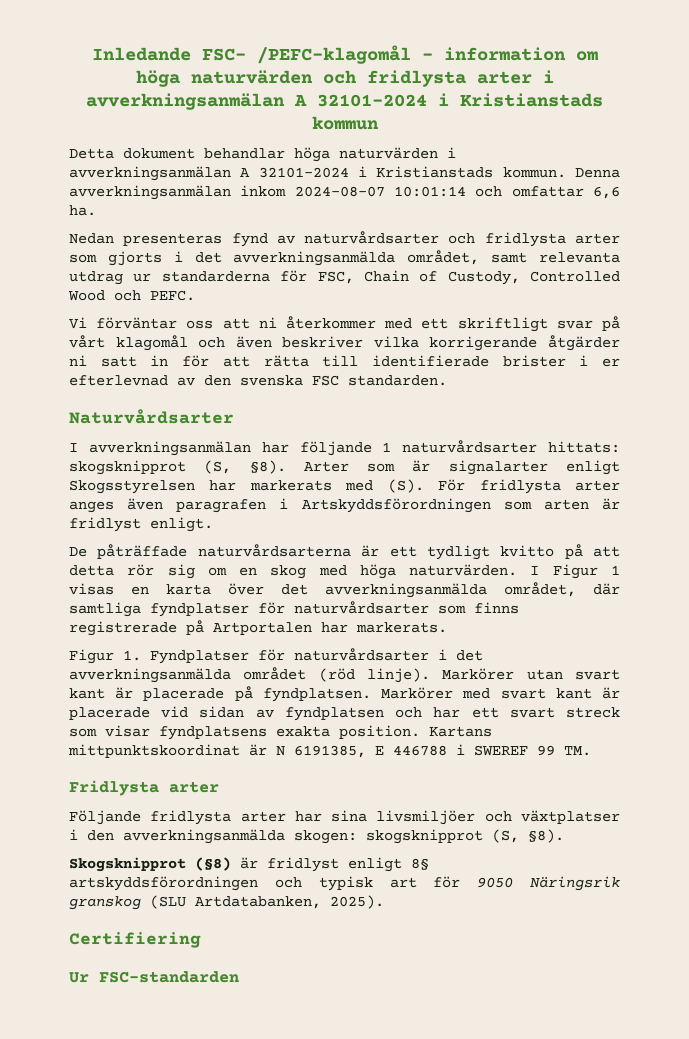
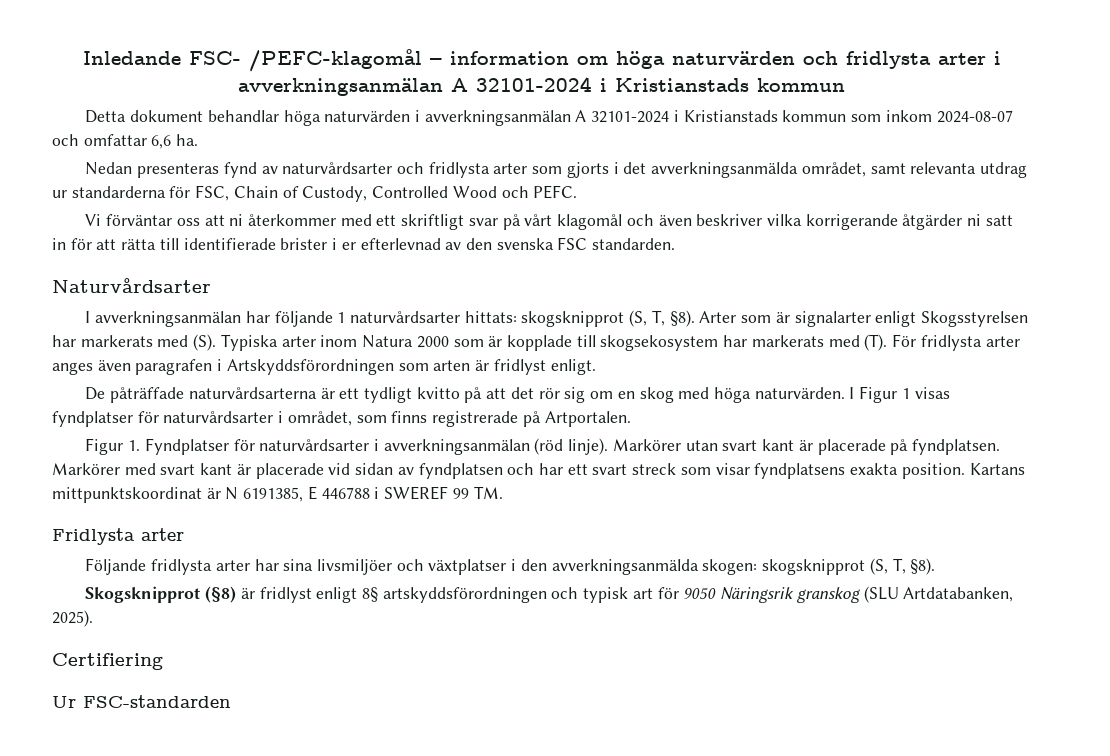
[502,167,620,178] [69,185,231,200] kommun. Denna avverkningsanmälan -> [782,110,882,122] kommun som
[394,186,466,197] 10:01:14 -> (1013, 116) none
(232, 467) none -> [651,310,665,326] T,
(424, 486) none -> [220,334,888,351] Typiska arter inom Natura 2000 som är kopplade till skogsekosystem har markerats med (T).
[69,565,114,576] detta -> [510,387,534,399] det
[131,582,620,598] [69,602,141,617] en karta över det avverkningsanmälda området, där samtliga -> (950, 393) none
(429, 607) none -> [278,411,352,426] i området,
[213,622,447,635] Artportalen har markerats. -> [544,411,631,427] Artportalen.
[456,650,483,661] [69,667,307,683] det avverkningsanmälda området -> [383,439,530,455] avverkningsanmälan
(519, 836) none -> [892,558,906,574] T,

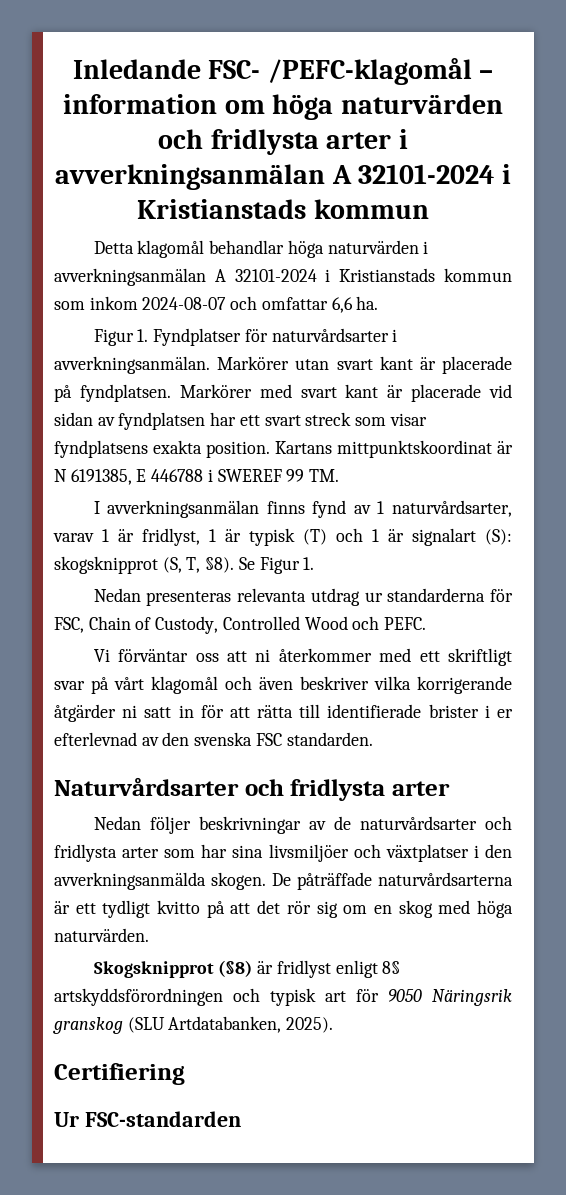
[130,110,204,122] dokument -> [137,240,205,258] klagomål
[85,162,906,178] Nedan presenteras fynd av naturvårdsarter och fridlysta arter som gjorts i det avverkningsanmälda området, samt -> [93,328,398,346] [54,356,512,374] [54,384,512,402] [54,412,427,430] [54,440,513,458] [54,469,340,485] [93,500,512,518] [53,528,512,546] [54,556,315,574] [93,588,232,606] Figur 1. Fyndplatser för naturvårdsarter i avverkningsanmälan. Markörer utan svart kant är placerade på fyndplatsen. Markörer med svart kant är placerade vid sidan av fyndplatsen har ett svart streck som visar fyndplatsens exakta position. Kartans mittpunktskoordinat är N 6191385, E 446788 i SWEREF 99 TM. // I avverkningsanmälan finns fynd av 1 naturvårdsarter, varav 1 är fridlyst, 1 är typisk (T) och 1 är signalart (S): skogsknipprot (S, T, §8). Se Figur 1. // Nedan presenteras
[85,310,1028,327] [52,334,1020,351] [52,359,596,375] // I avverkningsanmälan har följande 1 naturvårdsarter hittats: skogsknipprot (S, T, §8). Arter som är signalarter enligt Skogsstyrelsen har markerats med (S). Typiska arter inom Natura 2000 som är kopplade till skogsekosystem har markerats med (T). För fridlysta arter anges även paragrafen i Artskyddsförordningen som arten är fridlyst enligt. // -> [244,779,450,801] [93,816,512,834] [54,844,512,862] [54,872,266,890] och fridlysta arter // Nedan följer beskrivningar av de naturvårdsarter och fridlysta arter som har sina livsmiljöer och växtplatser i den avverkningsanmälda skogen.
[849,386,950,403] [52,411,631,427] [85,438,1000,455] [52,463,1025,479] [52,486,503,503] [52,528,184,545] [85,558,936,575] I Figur 1 visas fyndplatser för naturvårdsarter i området, som finns registrerade på Artportalen. // Figur 1. Fyndplatser för naturvårdsarter i avverkningsanmälan (röd linje). Markörer utan svart kant är placerade på fyndplatsen. Markörer med svart kant är placerade vid sidan av fyndplatsen och har ett svart streck som visar fyndplatsens exakta position. Kartans mittpunktskoordinat är N 6191385, E 446788 i SWEREF 99 TM. // Fridlysta arter // Följande fridlysta arter har sina livsmiljöer och växtplatser i den avverkningsanmälda skogen: skogsknipprot (S, T, §8). -> (149, 935) none

